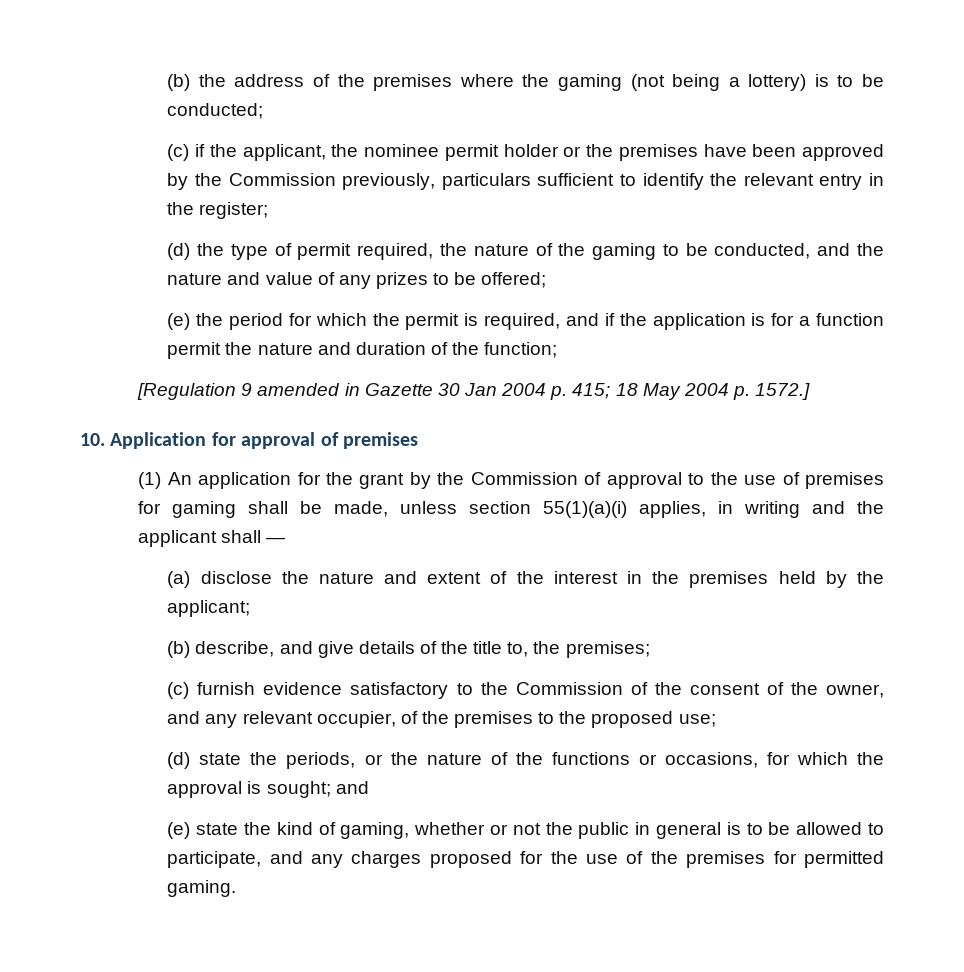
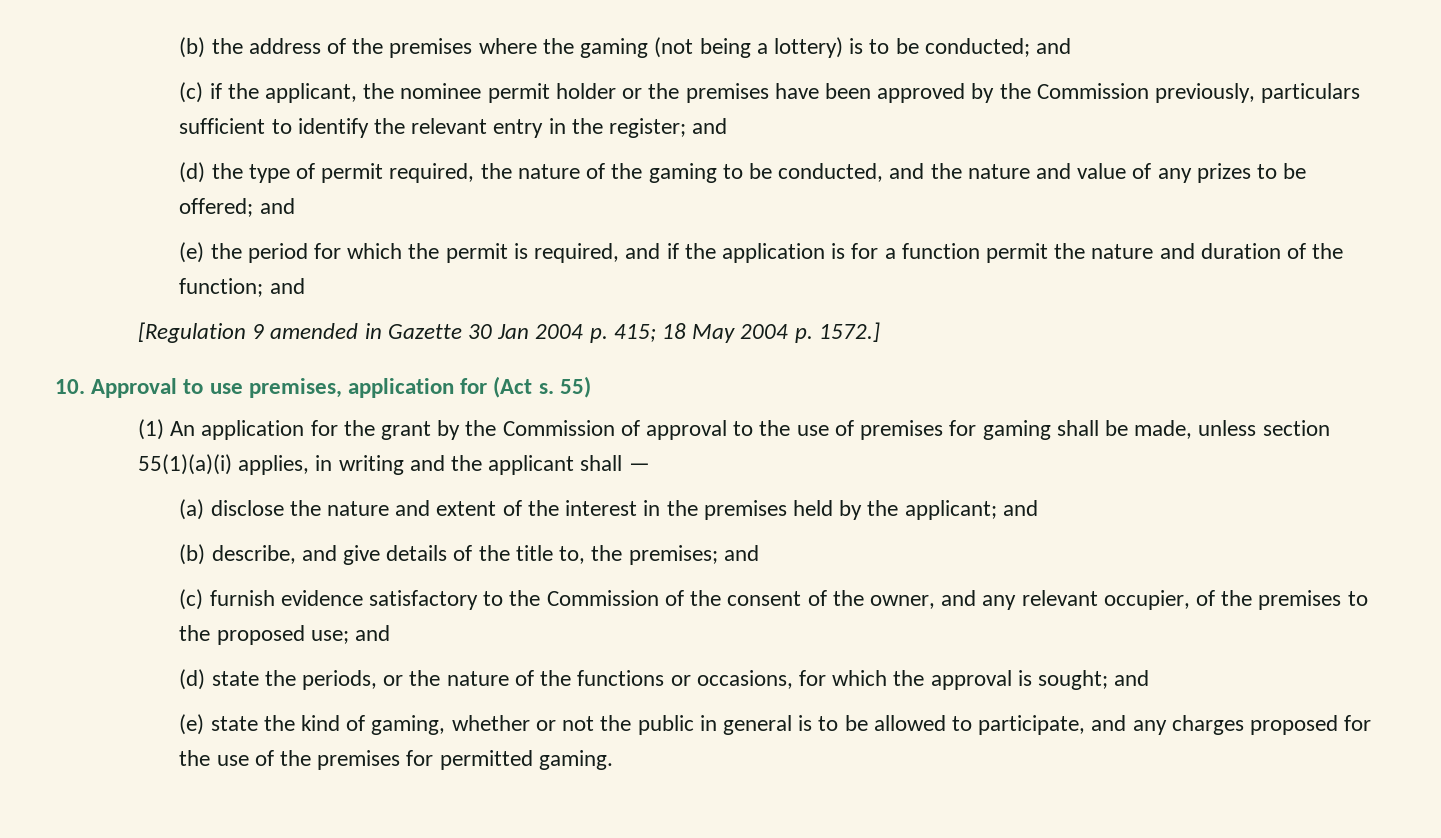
(264, 111) none -> [1035,38,1071,54] and
(269, 210) none -> [692,118,728,134] and
(547, 280) none -> [259,198,295,214] and
(558, 350) none -> [269,278,305,294] and
[110,432,418,449] Application for approval of premises -> [91,376,591,398] Approval to use premises, application for (Act s. 55)
(251, 608) none -> [1002,500,1038,516] and
(650, 649) none -> [723,545,759,561] and
(716, 720) none -> [355,625,391,641] and

